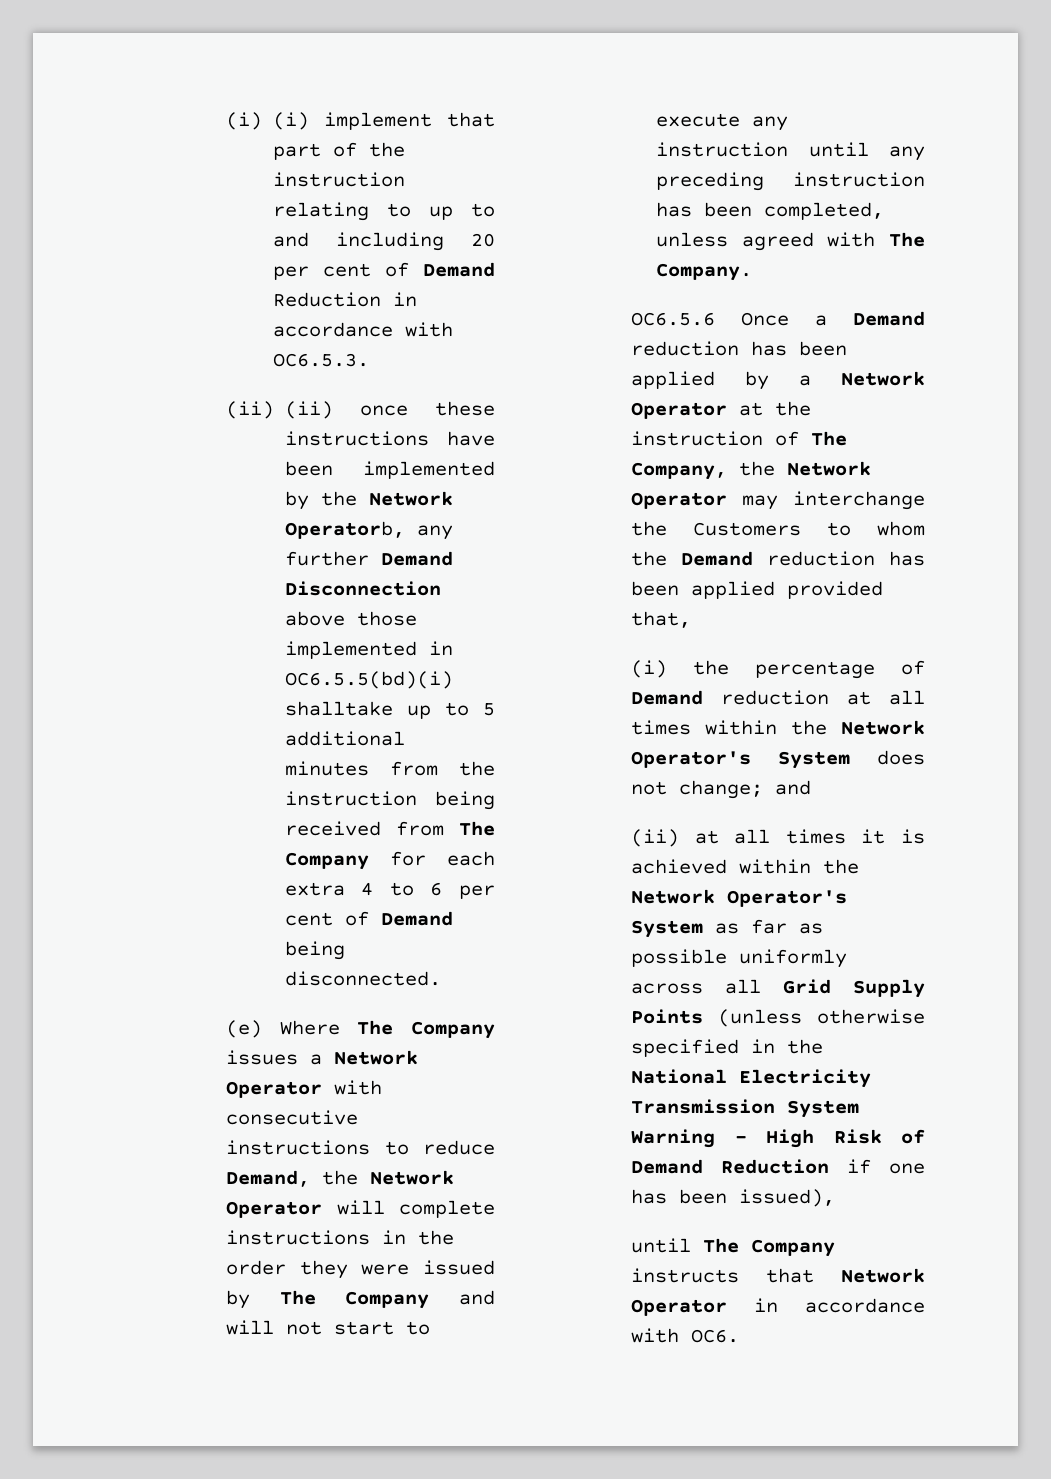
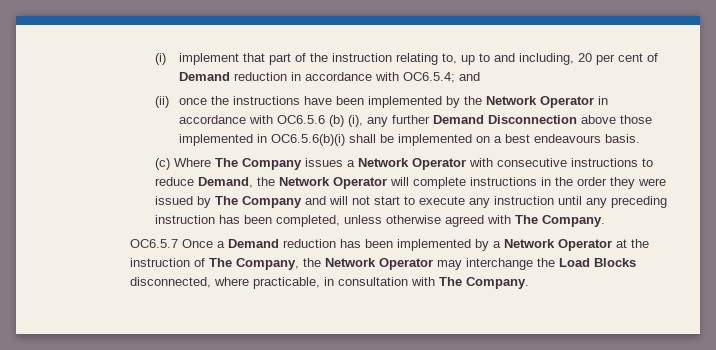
[226,112,309,130] (i) (i) -> [154,53,166,65] (i)
[386,203,411,217] to -> [441,53,457,64] to,
[335,232,444,251] including -> [518,53,574,65] including,
[272,292,417,307] [272,322,453,337] [272,353,369,367] [226,401,495,419] Reduction in accordance with OC6.5.3. // (ii) (ii) once these -> [233,72,480,83] [154,96,229,108] reduction in accordance with OC6.5.4; and // (ii) once the
[284,521,405,539] Operatorb, -> [539,96,608,108] [178,115,363,127] Operator in accordance with OC6.5.6 (b) (i),
[284,671,453,689] [284,701,495,719] [284,731,405,746] [284,761,495,776] [284,791,495,810] [284,821,495,836] [284,851,495,870] [284,882,496,899] [284,911,453,926] [284,941,345,960] [284,971,441,986] [226,1020,263,1038] OC6.5.5(bd)(i) shalltake up to 5 additional minutes from the instruction being received from The Company for each extra 4 to 6 per cent of Demand being disconnected. // (e) -> [270,134,640,146] [154,158,170,170] OC6.5.6(b)(i) shall be implemented on a best endeavours basis. // (c)
(729, 239) none -> [385,215,441,224] otherwise
[631,312,716,326] OC6.5.6 -> [130,239,179,248] OC6.5.7
[631,371,716,389] applied -> [397,239,472,251] implemented
[693,521,925,536] [631,551,925,566] [631,581,884,599] [631,611,692,628] [631,660,925,679] [631,690,925,705] [631,720,925,735] [631,750,925,769] [631,780,812,799] [631,829,925,847] [631,859,860,874] [631,889,848,907] [631,919,824,938] [631,949,848,968] [631,979,925,998] [631,1009,925,1027] [631,1039,824,1057] [631,1069,872,1088] [631,1099,860,1118] [631,1129,925,1148] [631,1159,925,1174] [631,1189,836,1207] [631,1238,836,1257] [631,1268,925,1283] [631,1298,925,1316] [631,1328,740,1343] Customers to whom the Demand reduction has been applied provided that, // (i) the percentage of Demand reduction at all times within the Network Operator's System does not change; and // (ii) at all times it is achieved within the Network Operator's System as far as possible uniformly across all Grid Supply Points (unless otherwise specified in the National Electricity Transmission System Warning - High Risk of Demand Reduction if one has been issued), // until The Company instructs that Network Operator in accordance with OC6. -> [559,258,637,267] [130,277,530,289] Load Blocks disconnected, where practicable, in consultation with The Company.

